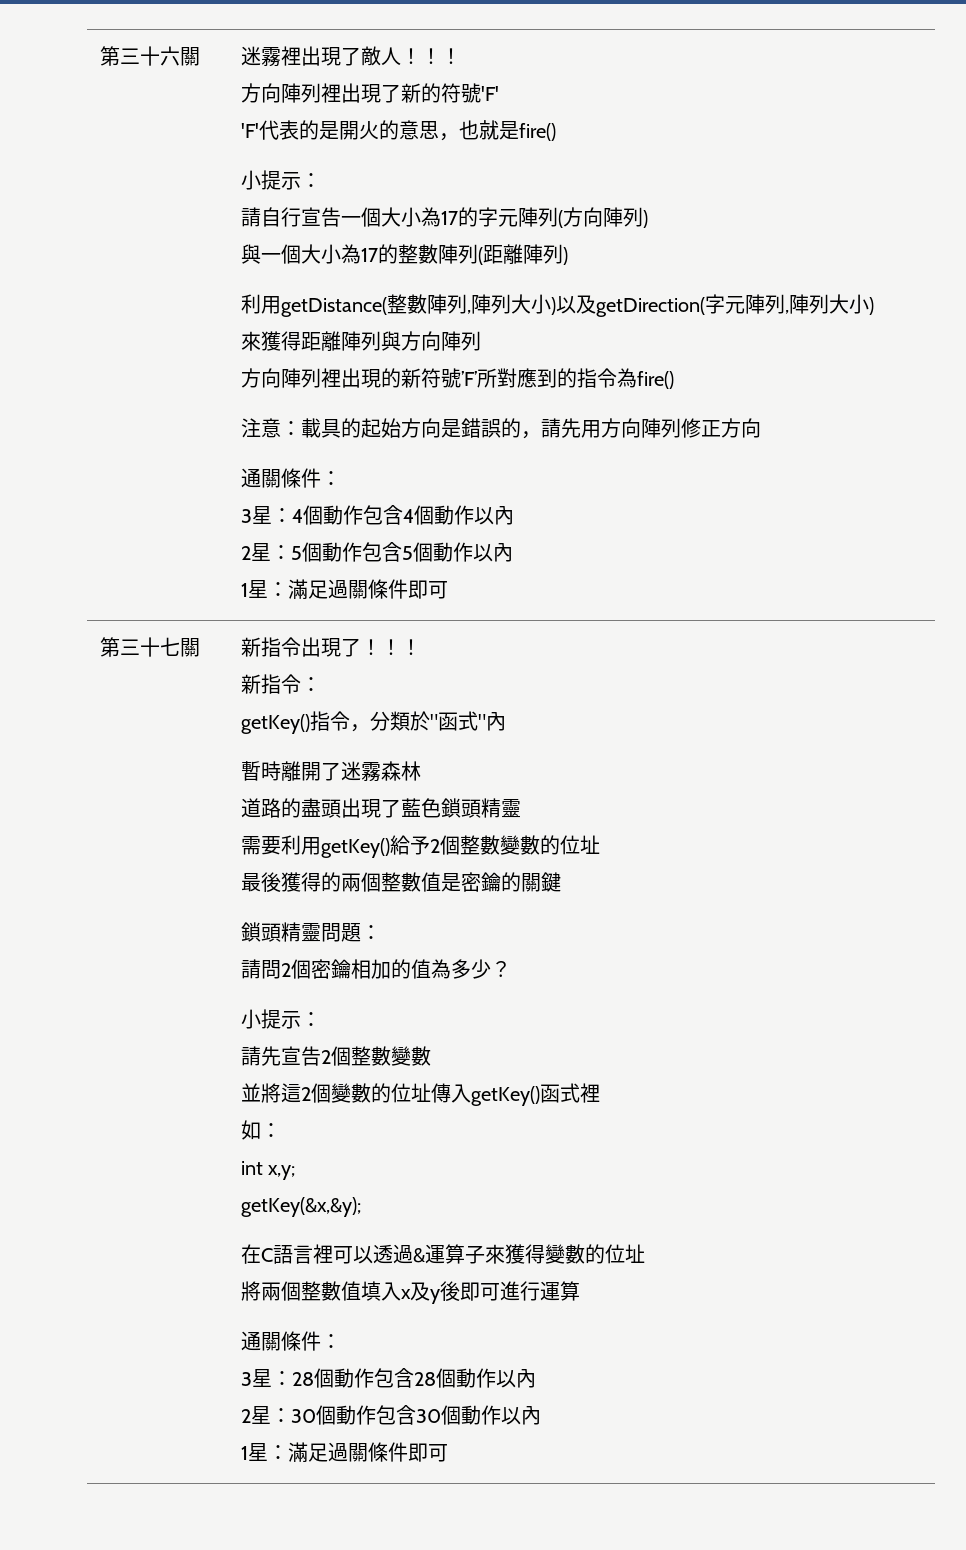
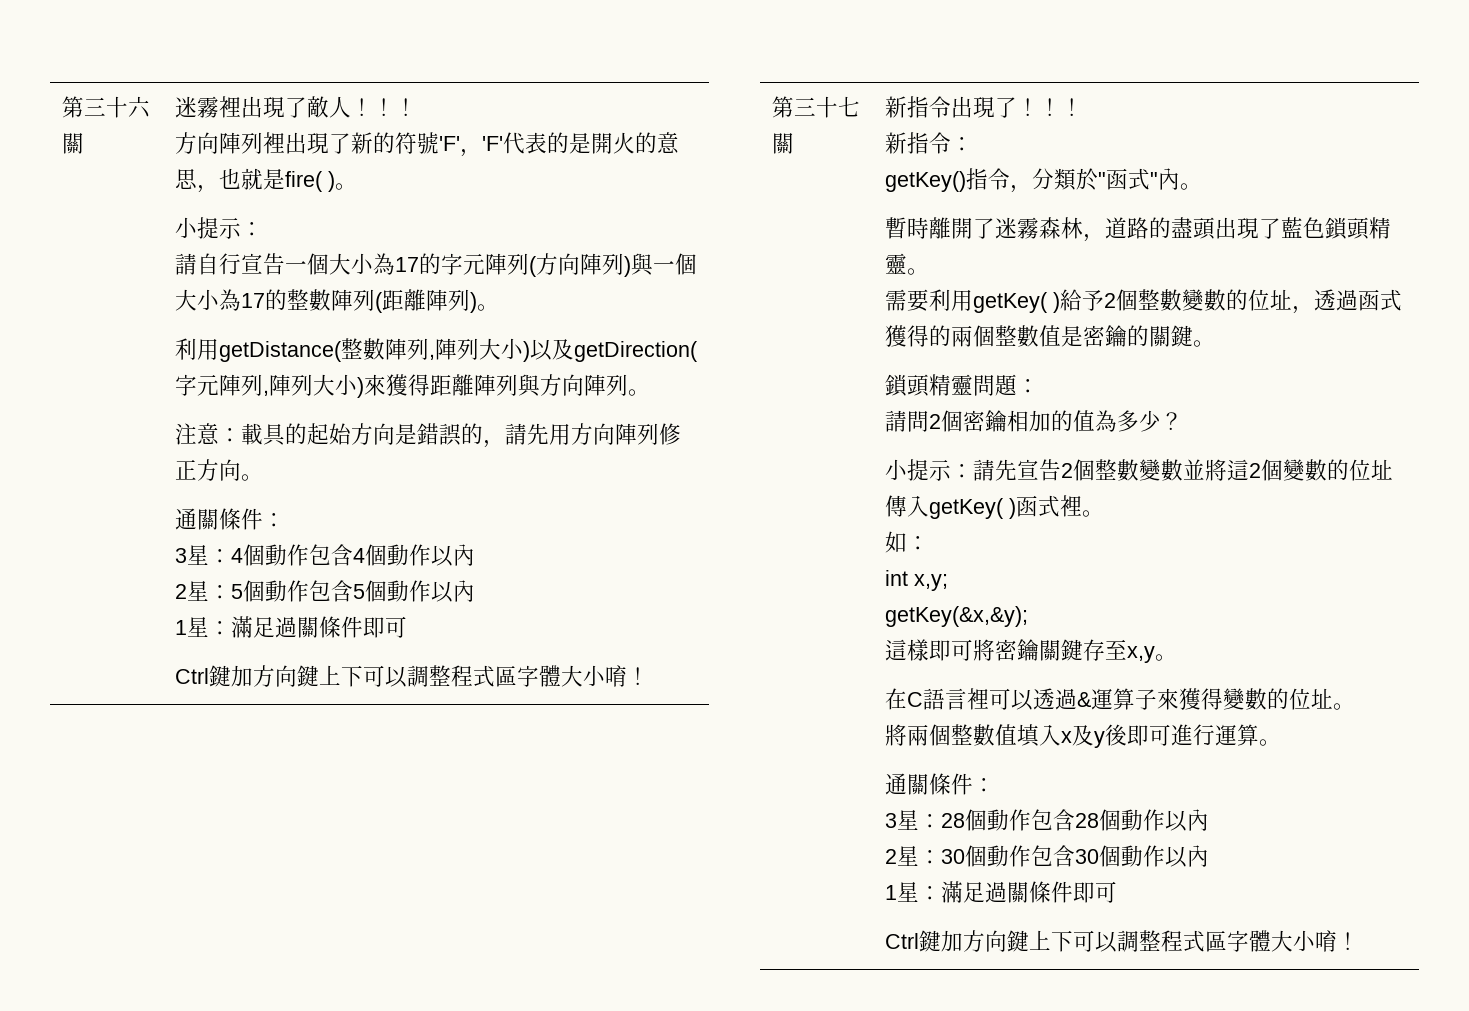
(499, 93) // -> [459,149,482,157] ，
[518,123,556,141] fire() -> [284,171,357,192] fire( )。
(648, 219) // -> (631, 266) none
(568, 256) none -> [476,304,499,311] 。
(874, 306) // -> (364, 387) none
[240,368,674,389] // 方向陣列裡出現的新符號’F’所對應到的指令為fire() -> [627,389,650,396] 。
(761, 428) none -> [240,474,263,481] 。
(448, 590) none -> [174,665,649,688] // Ctrl鍵加方向鍵上下可以調整程式區字體大小唷！
(506, 721) none -> [1179,183,1202,190] 。
(421, 771) // -> [1082,234,1105,242] ，
(521, 808) none -> [906,268,929,275] 。
[320,838,390,858] getKey() -> [972,292,1060,313] getKey( )
[240,872,281,892] // 最後 -> [1291,289,1402,314] ，透過函式
(561, 882) none -> [1192,340,1215,347] 。
(321, 1019) // -> (973, 471) none
(431, 1056) // -> (1183, 470) none
[470,1086,540,1106] getKey() -> [928,498,1016,519] getKey( )
(600, 1093) none -> [1081,510,1104,517] 。
(361, 1207) none -> [884,639,1177,663] // 這樣即可將密鑰關鍵存至x,y。
(645, 1253) none -> [1332,703,1355,710] 。
(580, 1291) none -> [1258,739,1281,746] 。
(448, 1453) none -> [884,930,1359,953] // Ctrl鍵加方向鍵上下可以調整程式區字體大小唷！

